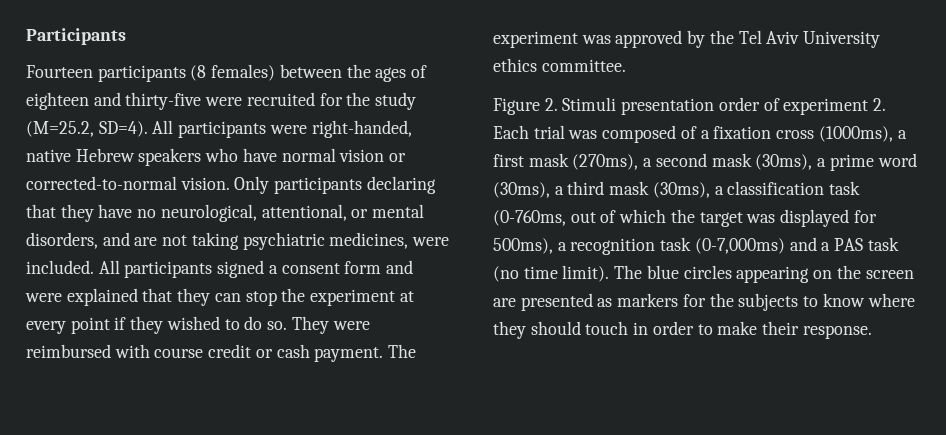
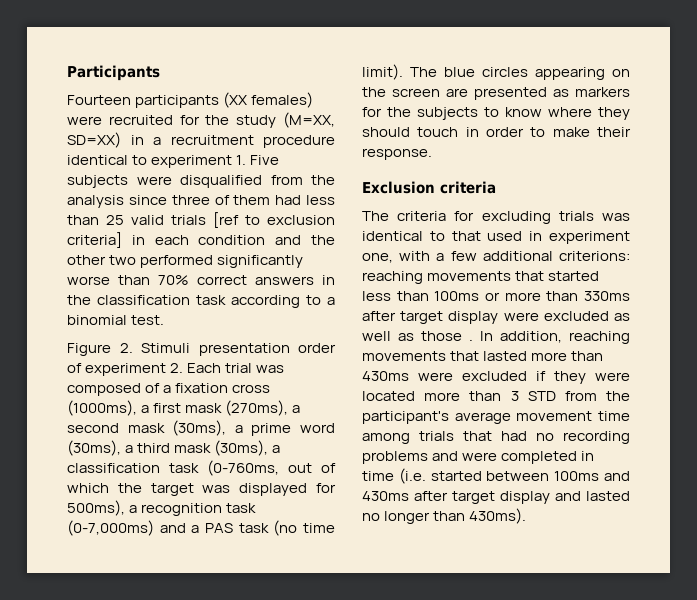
[190,64,428,82] [26,92,202,110] (8 females) between the ages of eighteen and thirty-five -> [223,92,314,108] (XX females)
[26,120,412,138] [26,148,407,166] [26,176,436,194] [26,204,425,222] [26,232,450,250] [26,260,414,278] [25,288,414,306] [26,316,370,334] [26,344,417,362] [493,30,881,48] [493,58,626,72] (M=25.2, SD=4). All participants were right-handed, native Hebrew speakers who have normal vision or corrected-to-normal vision. Only participants declaring that they have no neurological, attentional, or mental disorders, and are not taking psychiatric medicines, were included. All participants signed a consent form and were explained that they can stop the experiment at every point if they wished to do so. They were reimbursed with course credit or cash payment. The experiment was approved by the Tel Aviv University ethics committee. -> [283,112,335,128] [67,132,335,148] [67,155,280,168] [67,175,335,188] [67,195,335,208] [67,212,335,228] [67,232,335,248] [67,255,304,268] [67,275,335,285] [67,295,335,308] [67,315,165,325] (M=XX, SD=XX) in a recruitment procedure identical to experiment 1. Five subjects were disqualified from the analysis since three of them had less than 25 valid trials [ref to exclusion criteria] in each condition and the other two performed significantly worse than 70% correct answers in the classification task according to a binomial test.
(872, 332) none -> [362,181,496,194] [362,211,630,224] [362,231,630,244] [362,251,630,263] [362,271,600,284] [362,291,630,301] [362,311,630,324] [362,331,630,344] [362,351,604,361] [362,371,630,384] [362,391,630,401] [362,411,630,424] [362,431,630,444] [362,451,595,464] [362,468,630,484] [362,491,630,504] [362,508,527,524] // Exclusion criteria // The criteria for excluding trials was identical to that used in experiment one, with a few additional criterions: reaching movements that started less than 100ms or more than 330ms after target display were excluded as well as those . In addition, reaching movements that lasted more than 430ms were excluded if they were located more than 3 STD from the participant's average movement time among trials that had no recording problems and were completed in time (i.e. started between 100ms and 430ms after target display and lasted no longer than 430ms).

